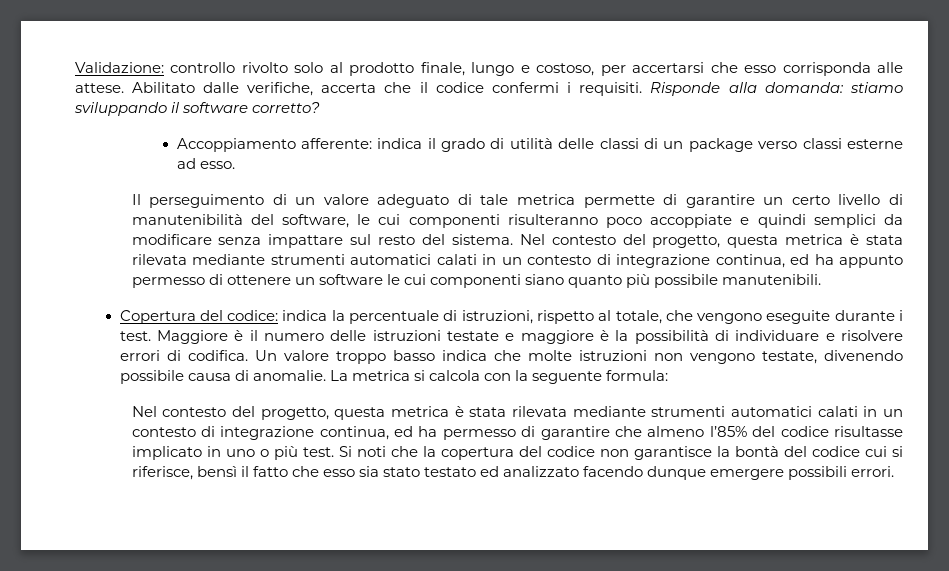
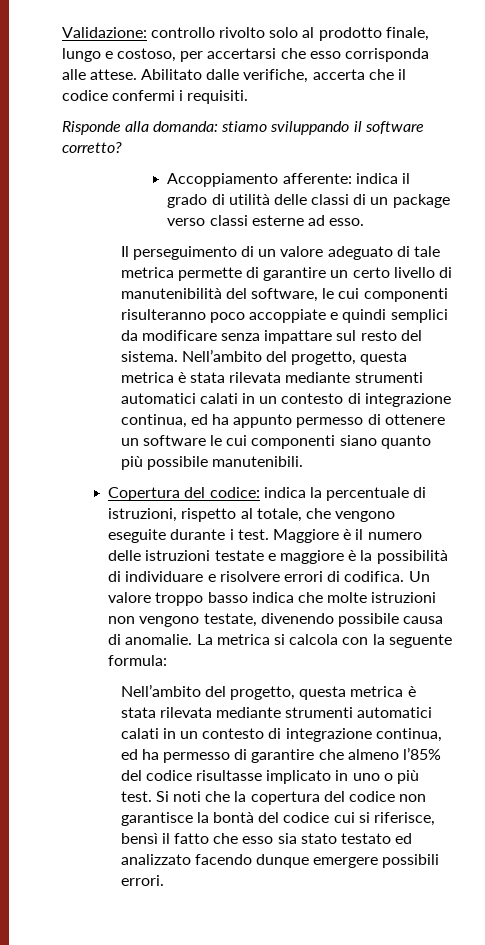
(643, 89) none -> (249, 97) //
[519,234,616,245] Nel contesto -> [181,349,262,362] Nell’ambito
[131,406,227,417] Nel contesto -> [120,684,201,697] Nell’ambito

